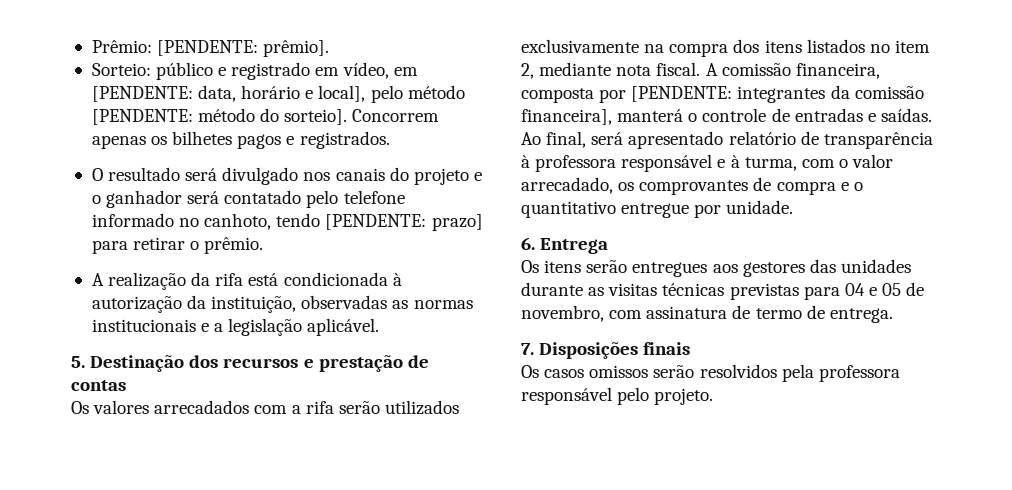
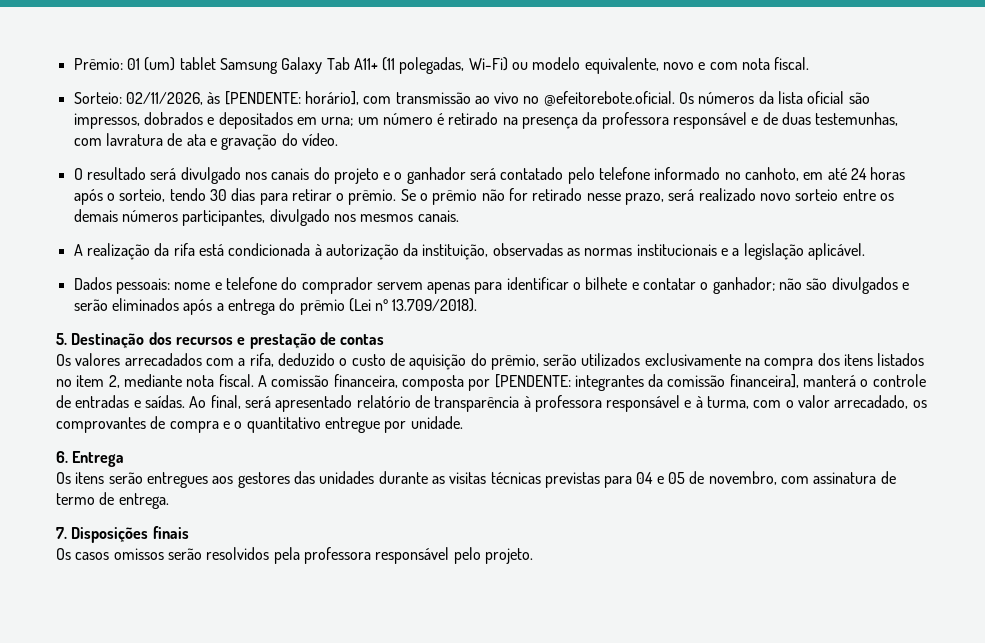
[157,40,330,57] [91,62,418,80] [91,85,465,103] [91,108,440,125] [91,131,390,149] [PENDENTE: prêmio]. // Sorteio: público e registrado em vídeo, em [PENDENTE: data, horário e local], pelo método [PENDENTE: método do sorteio]. Concorrem apenas os bilhetes pagos e registrados. -> [126,57,810,74] [73,91,870,106] [73,112,899,129] [73,133,338,150] 01 (um) tablet Samsung Galaxy Tab A11+ (11 polegadas, Wi-Fi) ou modelo equivalente, novo e com nota fiscal. // Sorteio: 02/11/2026, às [PENDENTE: horário], com transmissão ao vivo no @efeitorebote.oficial. Os números da lista oficial são impressos, dobrados e depositados em urna; um número é retirado na presença da professora responsável e de duas testemunhas, com lavratura de ata e gravação do vídeo.
[276,213,483,231] [91,237,264,254] tendo [PENDENTE: prazo] para retirar o prêmio. -> [803,167,906,180] [73,188,894,205] [73,209,459,226] em até 24 horas após o sorteio, tendo 30 dias para retirar o prêmio. Se o prêmio não for retirado nesse prazo, será realizado novo sorteio entre os demais números participantes, divulgado nos mesmos canais.
(380, 327) none -> [73,277,910,294] [73,298,478,315] // Dados pessoais: nome e telefone do comprador servem apenas para identificar o bilhete e contatar o ganhador; não são divulgados e serão eliminados após a entrega do prêmio (Lei nº 13.709/2018).
[305,401,334,414] rifa -> [249,353,539,370] rifa, deduzido o custo de aquisição do prêmio,

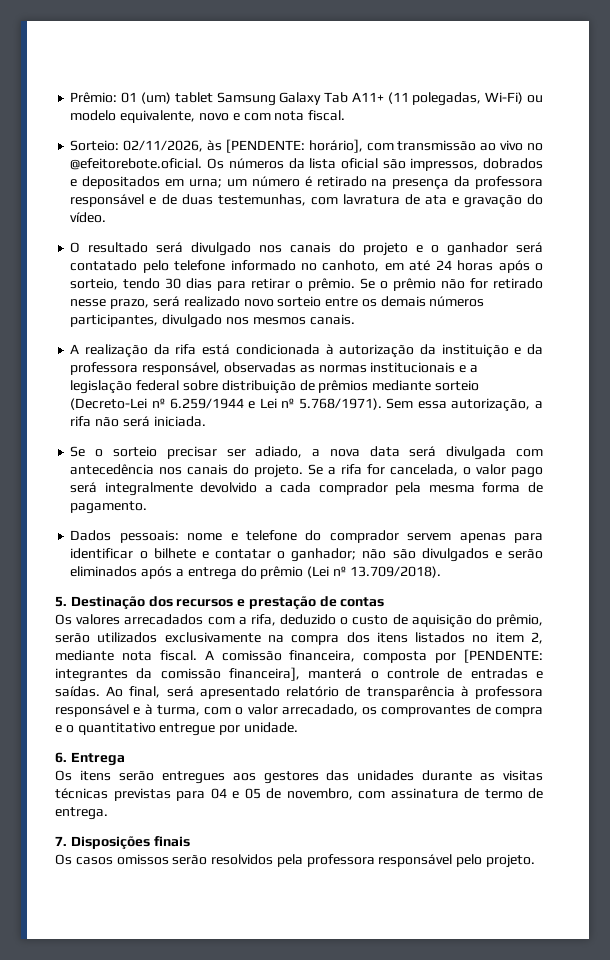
[422,244,489,260] instituição, -> [441,344,543,358] [70,362,221,375] instituição e da professora responsável,
[808,243,866,260] aplicável. -> [136,380,479,394] [70,398,543,412] [70,416,206,427] [70,446,543,460] [70,464,543,478] [70,482,543,496] [70,501,148,514] federal sobre distribuição de prêmios mediante sorteio (Decreto-Lei nº 6.259/1944 e Lei nº 5.768/1971). Sem essa autorização, a rifa não será iniciada. // Se o sorteio precisar ser adiado, a nova data será divulgada com antecedência nos canais do projeto. Se a rifa for cancelada, o valor pago será integralmente devolvido a cada comprador pela mesma forma de pagamento.

